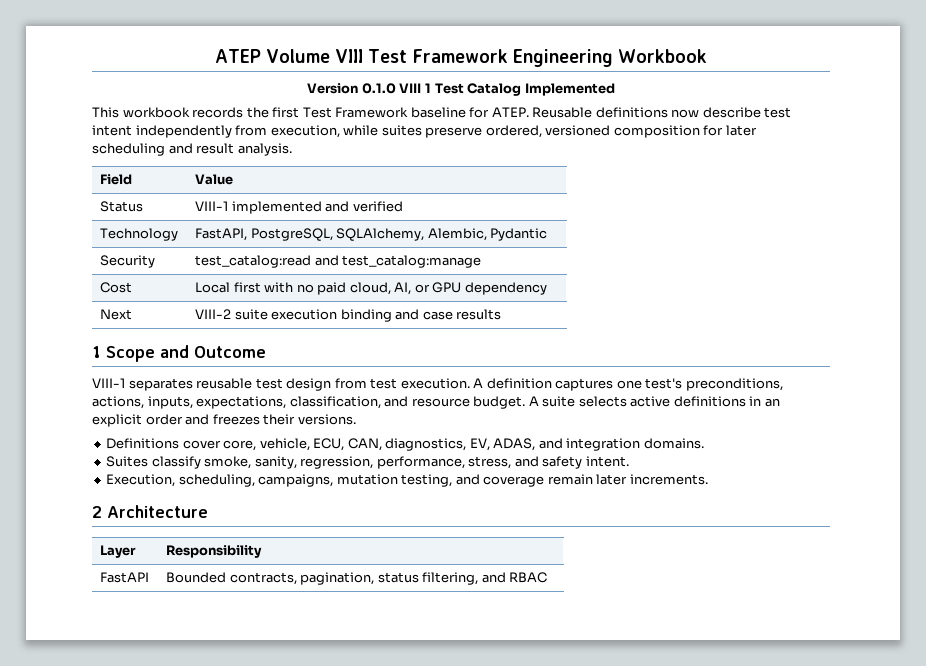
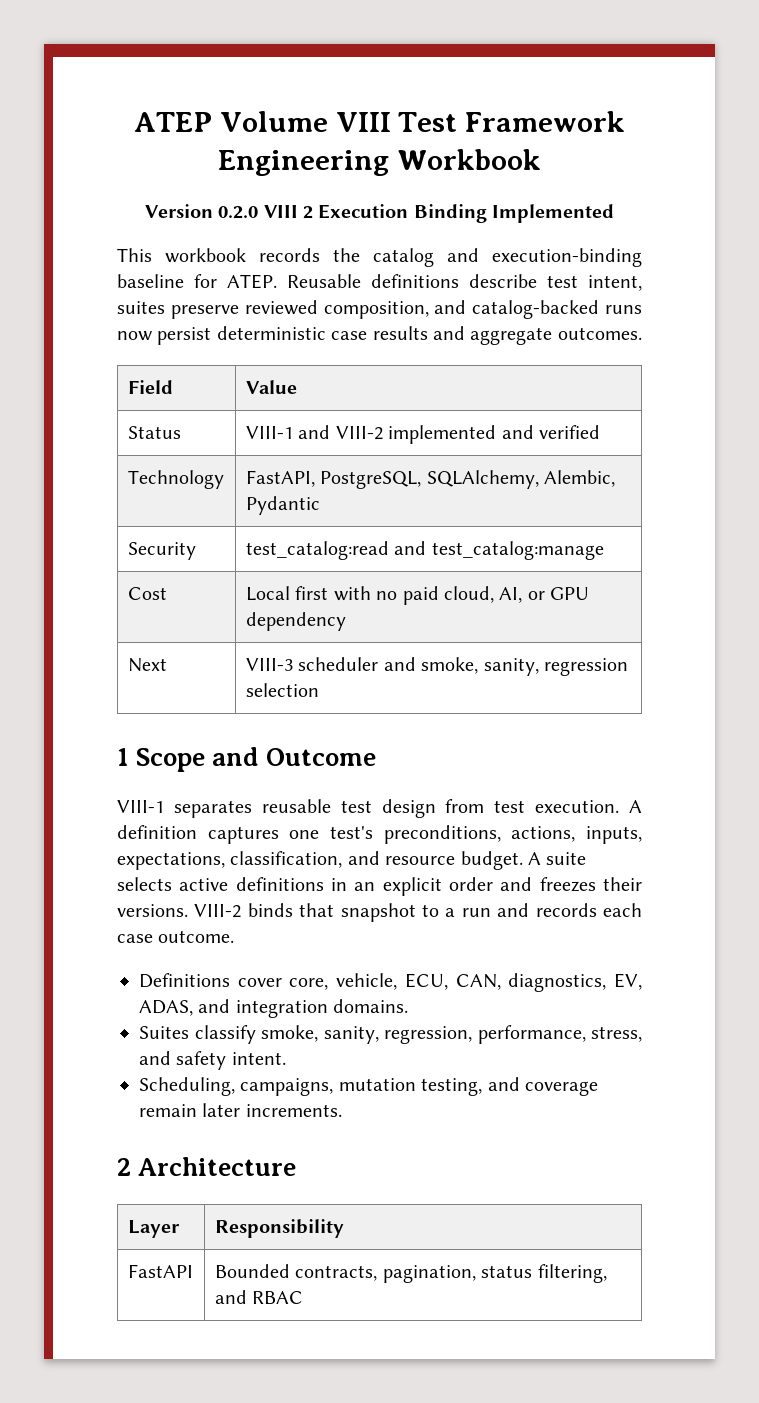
[361,83,522,96] 0.1.0 VIII 1 Test Catalog -> [218,204,487,223] 0.2.0 VIII 2 Execution Binding
[272,107,409,118] first Test Framework -> [373,248,642,267] catalog and execution-binding
[671,109,700,118] now -> (459, 281) none
[92,125,757,138] [92,143,292,156] intent independently from execution, while suites preserve ordered, versioned composition for later scheduling and result analysis. -> [588,275,642,291] [117,300,642,319] [117,326,642,345] intent, suites preserve reviewed composition, and catalog-backed runs now persist deterministic case results and aggregate outcomes.
(229, 206) none -> [298,425,383,440] and VIII-2
[195,309,502,322] VIII-2 suite execution binding and case results -> [245,657,628,676] [245,683,319,697] VIII-3 scheduler and smoke, sanity, regression selection
(356, 419) none -> [194,903,642,922] [117,930,235,943] VIII-2 binds that snapshot to a run and records each case outcome.
[106,474,255,487] Execution, scheduling, -> [139,1077,235,1096] Scheduling,

